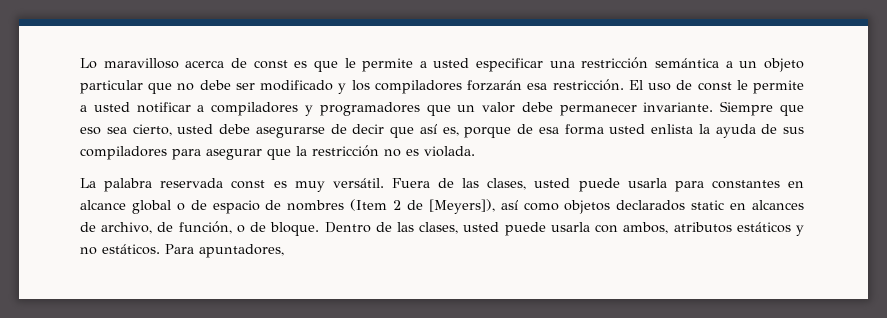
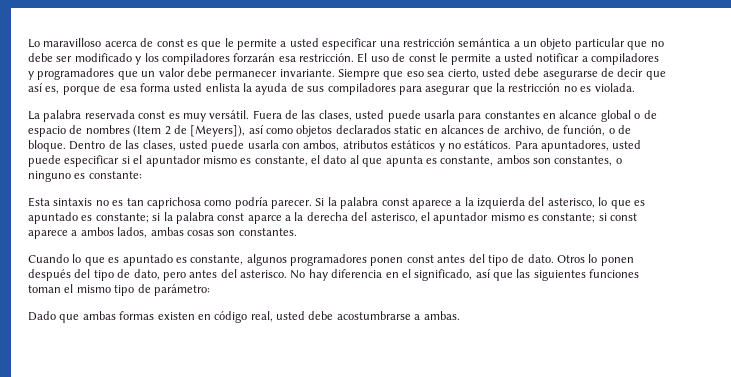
(284, 251) none -> [612,140,642,149] [28,155,622,167] [28,171,142,182] [28,197,645,209] [28,212,638,224] [28,227,297,239] [28,254,634,266] [28,269,640,281] [28,284,210,296] [28,311,460,323] usted puede especificar si el apuntador mismo es constante, el dato al que apunta es constante, ambos son constantes, o ninguno es constante: // Esta sintaxis no es tan caprichosa como podría parecer. Si la palabra const aparece a la izquierda del asterisco, lo que es apuntado es constante; si la palabra const aparce a la derecha del asterisco, el apuntador mismo es constante; si const aparece a ambos lados, ambas cosas son constantes. // Cuando lo que es apuntado es constante, algunos programadores ponen const antes del tipo de dato. Otros lo ponen después del tipo de dato, pero antes del asterisco. No hay diferencia en el significado, así que las siguientes funciones toman el mismo tipo de parámetro: // Dado que ambas formas existen en código real, usted debe acostumbrarse a ambas.

